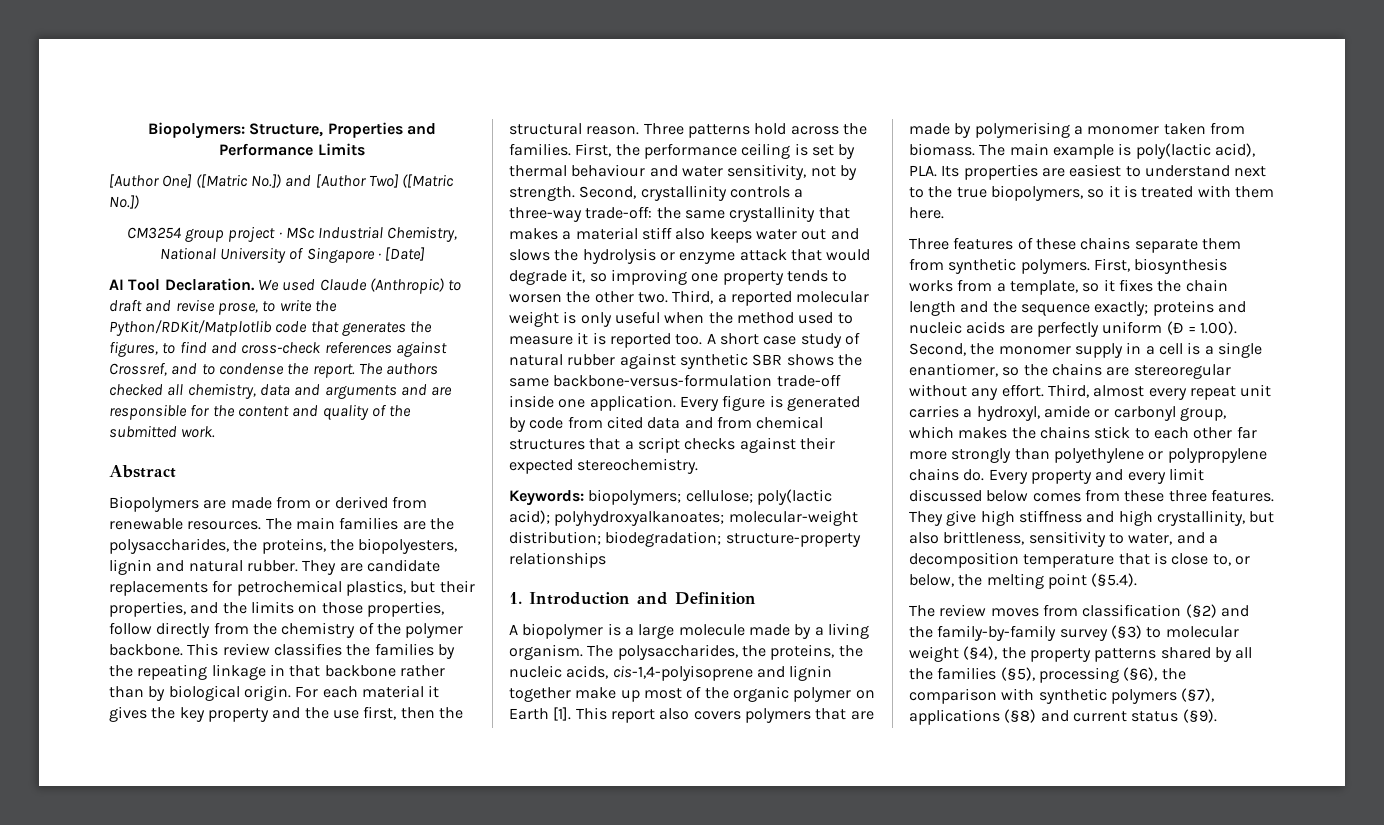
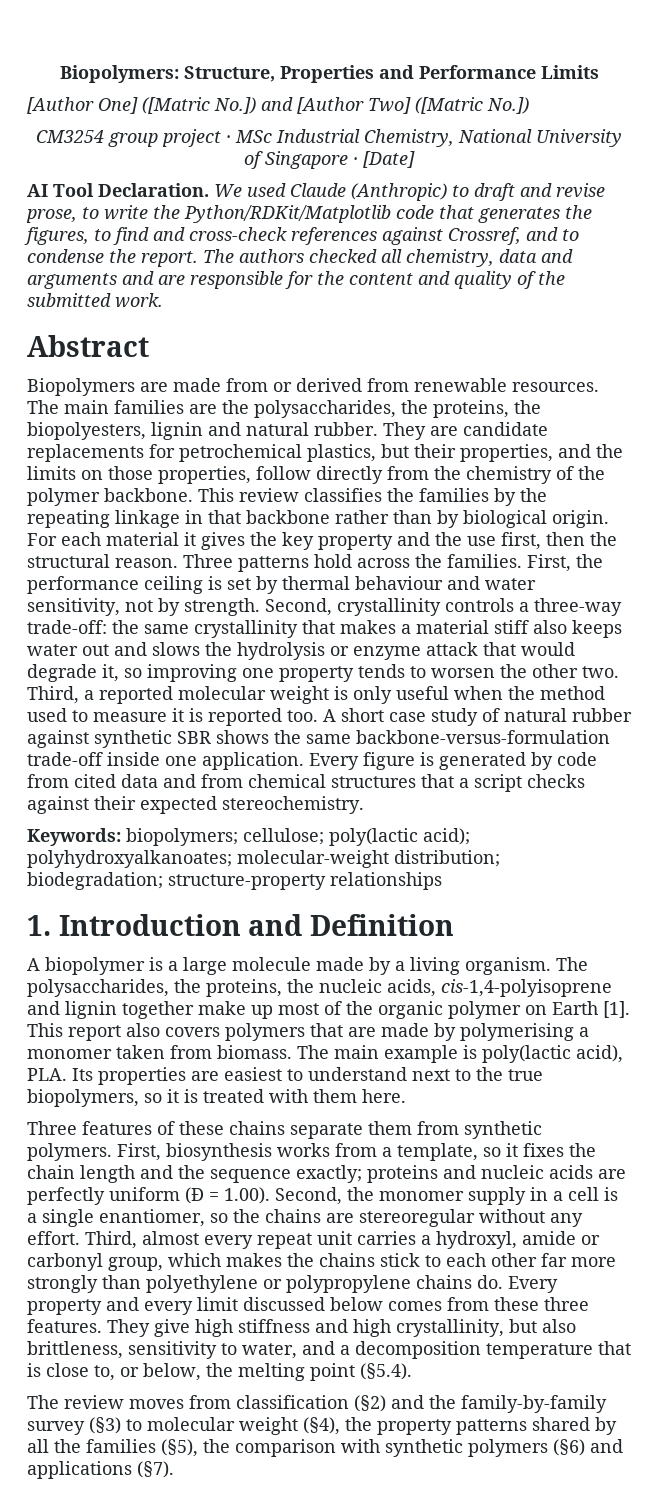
[1038,667,1158,683] processing (§6), -> (198, 1448) none
[1181,688,1215,702] [909,709,1217,725] (§7), applications (§8) and current status (§9). -> [553,1439,623,1456] [27,1461,174,1479] (§6) and applications (§7).

